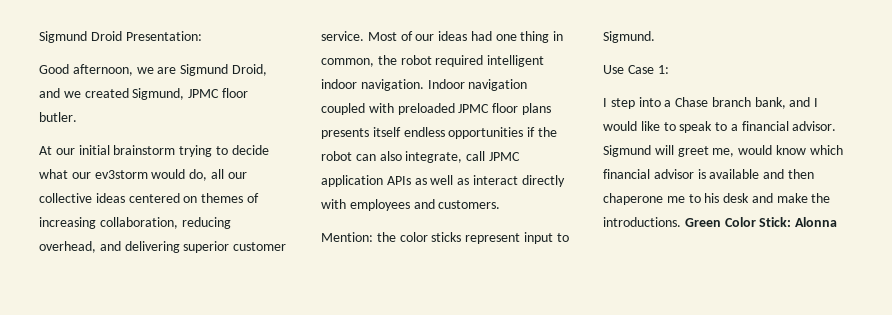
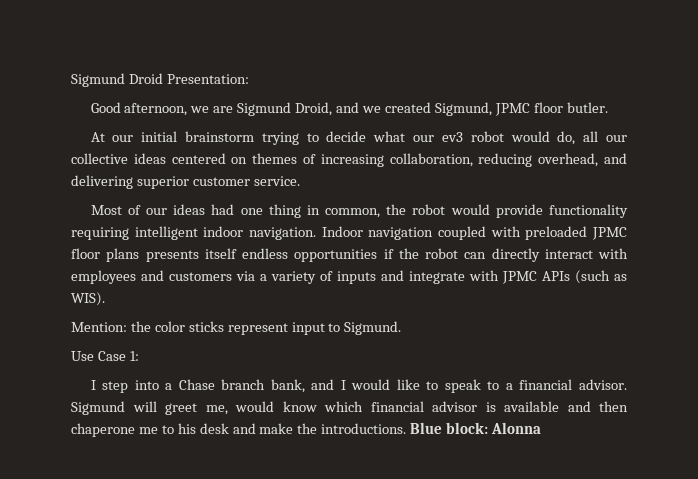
[94,170,148,179] ev3storm -> [441,131,504,142] ev3 robot
(364, 36) none -> (300, 181) //
[435,55,484,67] required -> [450,204,628,218] [71,227,129,240] would provide functionality requiring
[379,151,520,163] [321,175,565,187] [321,199,501,211] also integrate, call JPMC application APIs as well as interact directly with employees and customers. -> [491,248,628,262] [71,270,627,284] [71,292,105,306] directly interact with employees and customers via a variety of inputs and integrate with JPMC APIs (such as WIS).
[684,217,792,227] Green Color Stick: -> [410,422,489,434] Blue block:

